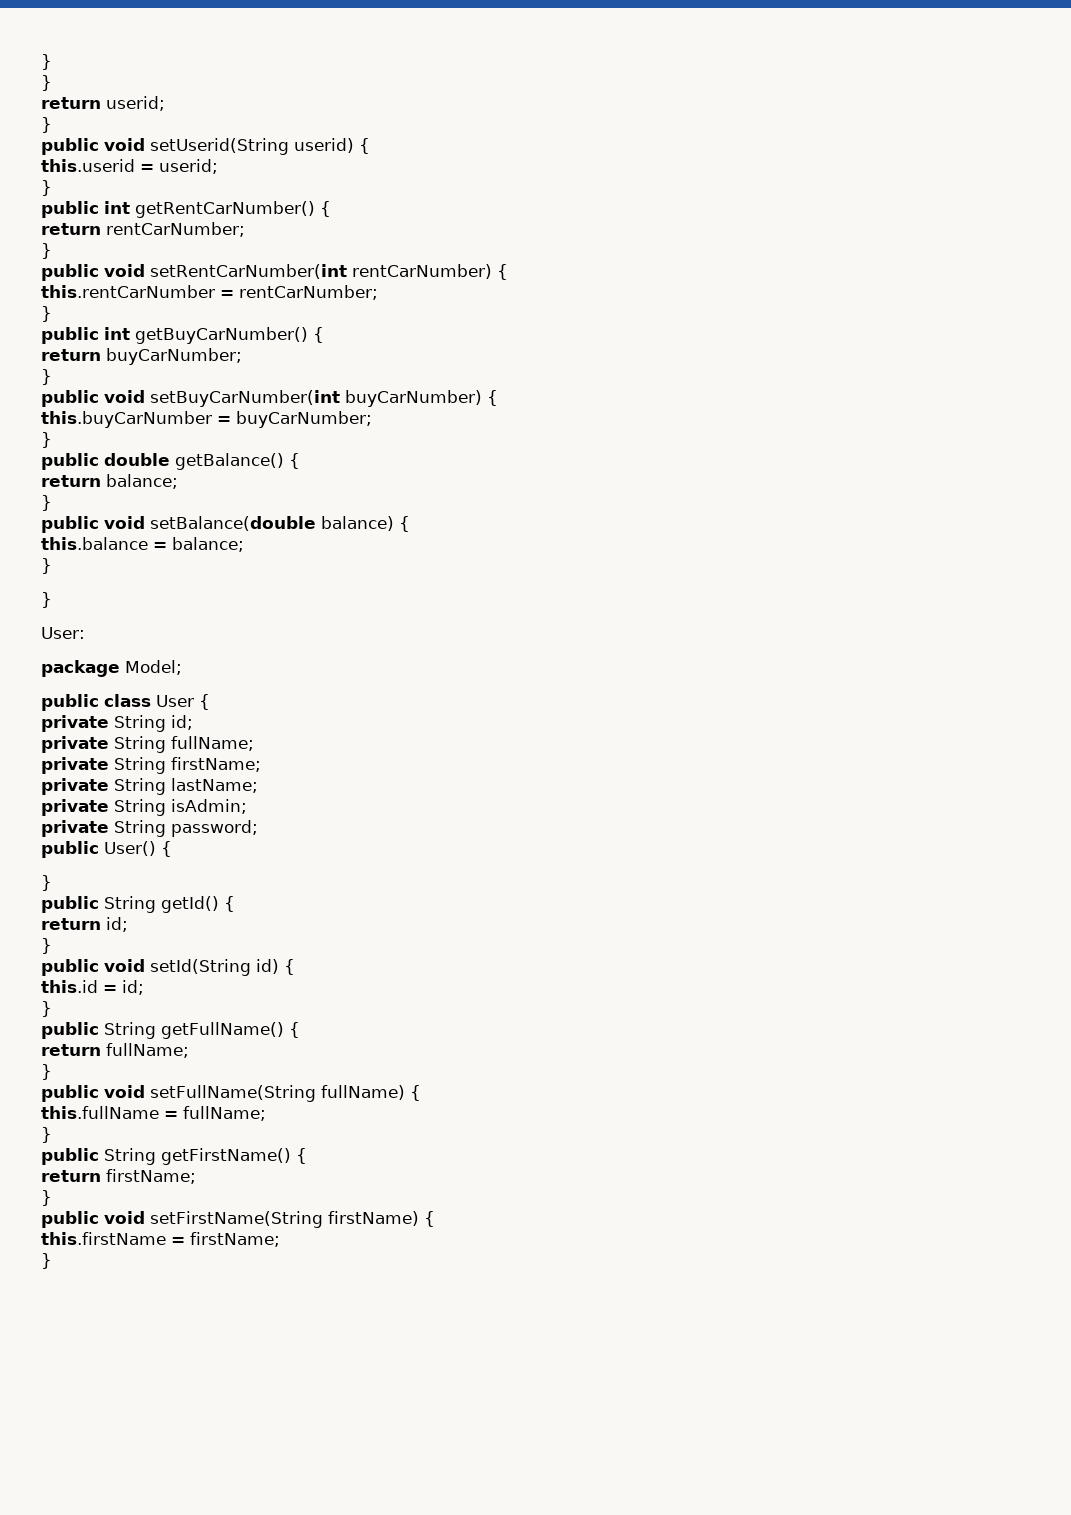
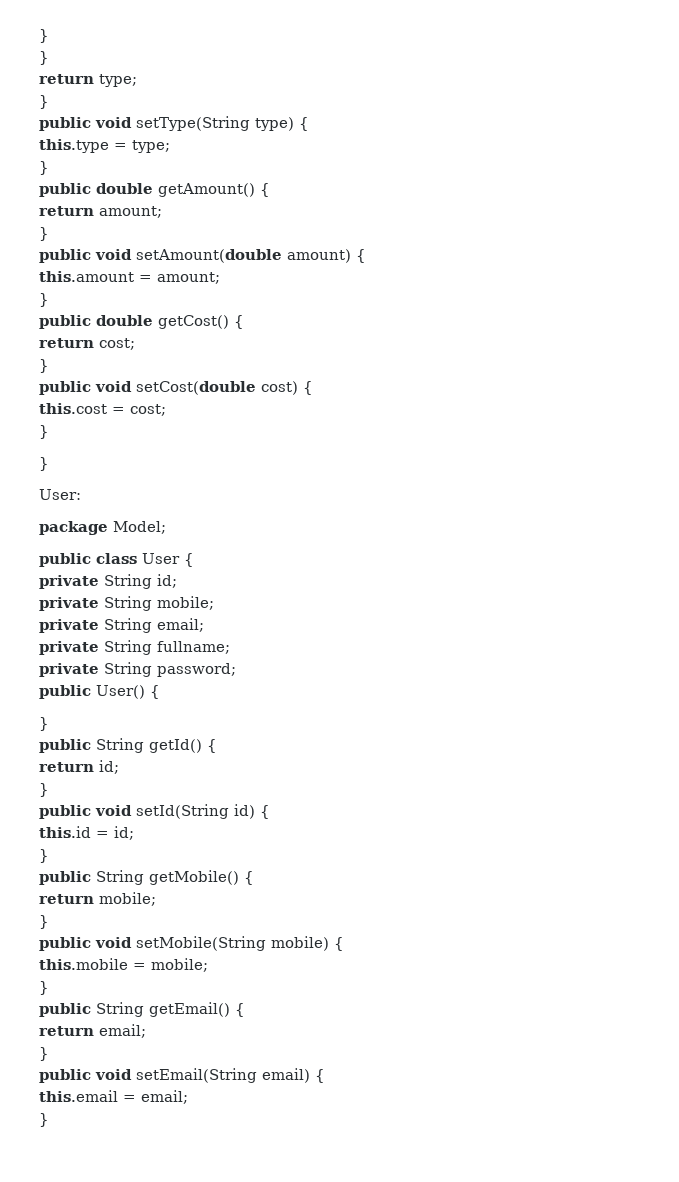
[106,96,165,111] [41,117,52,133] [41,138,370,155] [41,159,218,174] [41,180,52,196] [41,201,331,218] [41,222,245,237] [41,243,52,259] [41,264,508,281] [41,285,378,300] [41,306,52,322] [41,327,324,344] [41,348,242,365] [41,369,52,385] [41,390,498,407] [41,411,372,428] [41,432,52,448] [41,453,300,470] [41,474,178,489] [41,495,52,511] [41,516,410,533] [41,537,244,552] userid; // } // public void setUserid(String userid) { // this.userid = userid; // } // public int getRentCarNumber() { // return rentCarNumber; // } // public void setRentCarNumber(int rentCarNumber) { // this.rentCarNumber = rentCarNumber; // } // public int getBuyCarNumber() { // return buyCarNumber; // } // public void setBuyCarNumber(int buyCarNumber) { // this.buyCarNumber = buyCarNumber; // } // public double getBalance() { // return balance; // } // public void setBalance(double balance) { // this.balance = balance; -> [99,74,137,87] [39,95,49,109] [39,116,309,131] [39,139,170,153] [39,161,49,175] [39,183,270,197] [39,206,162,218] [39,227,49,241] [39,249,366,263] [39,271,220,284] [39,293,49,307] [39,315,244,329] [39,338,135,350] [39,359,49,373] [39,381,313,395] [39,403,166,416] type; // } // public void setType(String type) { // this.type = type; // } // public double getAmount() { // return amount; // } // public void setAmount(double amount) { // this.amount = amount; // } // public double getCost() { // return cost; // } // public void setCost(double cost) { // this.cost = cost;
[171,736,254,751] [41,757,261,774] [41,778,258,795] [41,799,247,816] fullName; // private String firstName; // private String lastName; // private String isAdmin; -> [157,596,214,610] [39,618,204,633] [39,640,230,655] mobile; // private String email; // private String fullname;
[161,1022,300,1039] [41,1043,189,1058] [41,1064,52,1080] [41,1085,421,1102] [41,1106,266,1121] [41,1127,52,1143] [41,1148,307,1165] [41,1169,196,1184] [41,1190,52,1206] [41,1211,435,1228] [41,1232,280,1247] getFullName() { // return fullName; // } // public void setFullName(String fullName) { // this.fullName = fullName; // } // public String getFirstName() { // return firstName; // } // public void setFirstName(String firstName) { // this.firstName = firstName; -> [149,870,254,885] [39,892,156,906] [39,915,49,929] [39,936,344,951] [39,958,208,972] [39,981,49,995] [39,1002,245,1017] [39,1024,146,1038] [39,1047,49,1061] [39,1068,325,1083] [39,1090,188,1104] getMobile() { // return mobile; // } // public void setMobile(String mobile) { // this.mobile = mobile; // } // public String getEmail() { // return email; // } // public void setEmail(String email) { // this.email = email;

